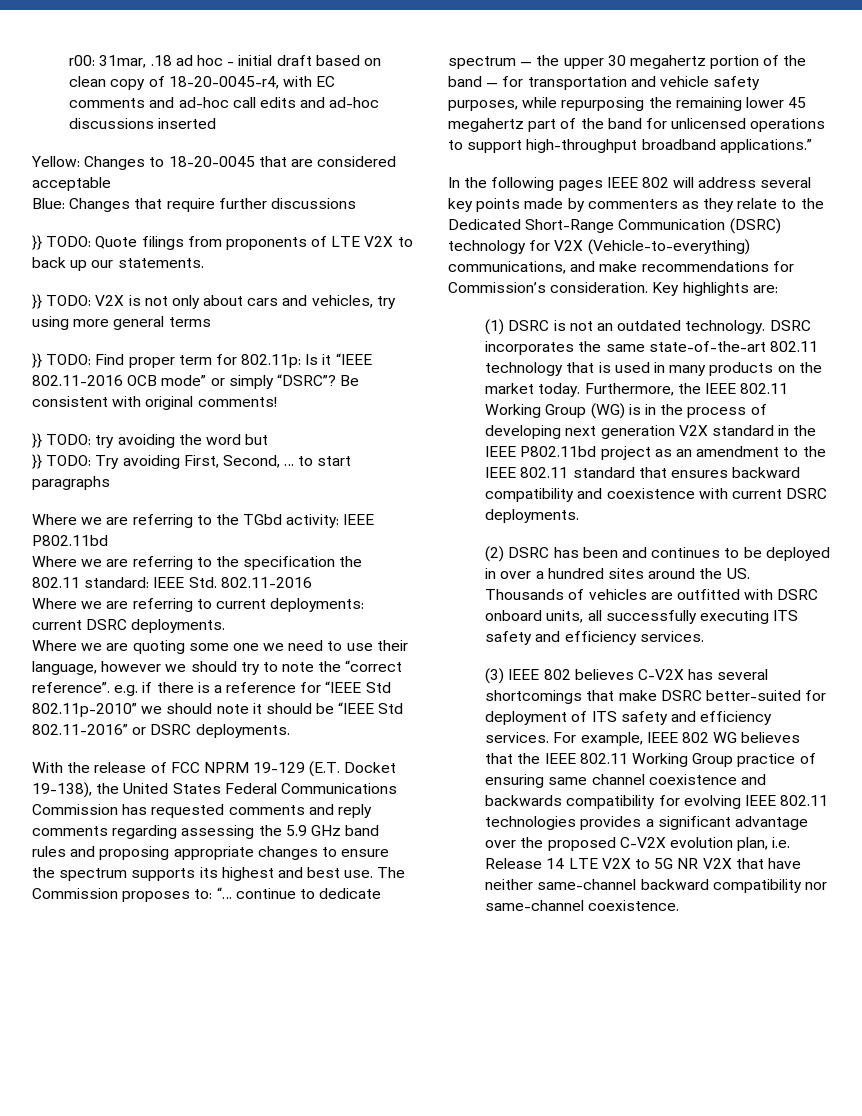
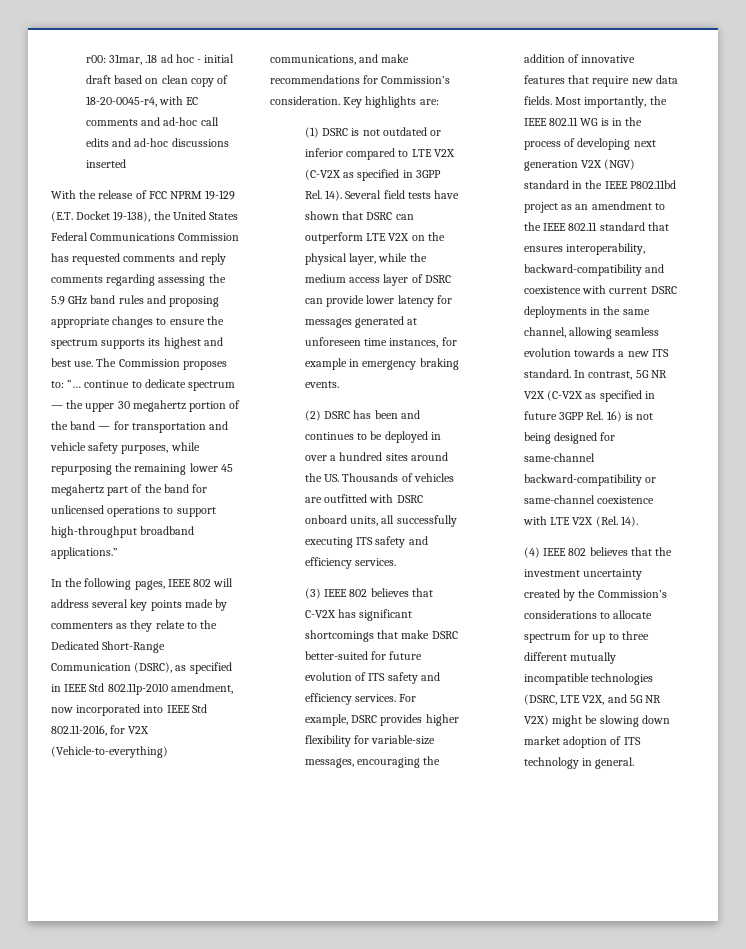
[31,156,397,170] [32,177,111,191] [32,198,356,212] [32,235,413,250] [32,257,204,271] [32,294,396,309] [32,316,211,330] [32,353,372,368] [32,374,360,389] [32,396,277,410] [32,433,269,448] [32,454,352,469] [32,476,110,490] [32,514,375,528] [32,535,108,546] [32,556,363,570] [32,577,312,588] [32,598,365,612] [32,619,226,633] [32,640,408,654] [32,660,403,675] [32,681,391,696] [32,702,404,717] [32,724,290,738] // Yellow: Changes to 18-20-0045 that are considered acceptable // Blue: Changes that require further discussions // }} TODO: Quote filings from proponents of LTE V2X to back up our statements. // }} TODO: V2X is not only about cars and vehicles, try using more general terms // }} TODO: Find proper term for 802.11p: Is it “IEEE 802.11-2016 OCB mode” or simply “DSRC”? Be consistent with original comments! // }} TODO: try avoiding the word but // }} TODO: Try avoiding First, Second, … to start paragraphs // Where we are referring to the TGbd activity: IEEE P802.11bd // Where we are referring to the specification the 802.11 standard: IEEE Std. 802.11-2016 // Where we are referring to current deployments: current DSRC deployments. // Where we are quoting some one we need to use their language, however we should try to note the “correct reference”. e.g. if there is a reference for “IEEE Std 802.11p-2010” we should note it should be “IEEE Std 802.11-2016” or DSRC deployments. -> (126, 163) none
[558,180,603,191] pages -> [134,580,165,590] pages,
[729,218,781,234] [448,240,526,254] (DSRC) technology -> [134,662,232,674] [51,683,233,695] [51,704,207,716] [51,725,107,736] (DSRC), as specified in IEEE Std 802.11p-2010 amendment, now incorporated into IEEE Std 802.11-2016,
[596,320,811,334] [485,341,818,355] [485,362,822,376] [485,383,789,397] [485,403,767,419] [485,425,817,439] [485,446,826,460] [485,467,801,478] [485,488,828,502] [485,509,580,523] an outdated technology. DSRC incorporates the same state-of-the-art 802.11 technology that is used in many products on the market today. Furthermore, the IEEE 802.11 Working Group (WG) is in the process of developing next generation V2X standard in the IEEE P802.11bd project as an amendment to the IEEE 802.11 standard that ensures backward compatibility and coexistence with current DSRC deployments. -> [382,127,442,136] [304,148,455,160] [304,169,441,181] [304,190,460,201] [304,211,414,220] [304,232,445,244] [304,253,427,265] [304,274,451,286] [304,295,452,307] [304,316,418,328] [304,337,457,348] [304,358,459,370] [304,381,339,388] outdated or inferior compared to LTE V2X (C-V2X as specified in 3GPP Rel. 14). Several field tests have shown that DSRC can outperform LTE V2X on the physical layer, while the medium access layer of DSRC can provide lower latency for messages generated at unforeseen time instances, for example in emergency braking events.
(634, 674) none -> [411,588,433,597] that
[717,669,769,680] several -> [359,609,413,621] significant
[485,711,568,725] deployment -> [389,651,423,660] [304,672,352,681] future evolution
[646,732,738,743] IEEE 802 WG -> [351,714,459,726] [304,735,436,747] [304,756,441,768] [523,54,636,63] [523,75,678,87] [523,96,667,108] [523,117,643,126] [523,138,656,150] [523,159,636,171] [523,180,676,189] [523,201,665,213] [523,222,669,231] [523,243,646,255] [523,264,665,276] [523,285,677,294] [523,306,650,318] [523,327,660,339] [523,348,669,357] [523,369,667,380] [523,390,655,402] [523,411,654,422] [523,432,616,444] [523,453,595,462] [523,474,657,486] [523,495,655,504] [522,516,638,527] [523,547,587,558] DSRC provides higher flexibility for variable-size messages, encouraging the addition of innovative features that require new data fields. Most importantly, the IEEE 802.11 WG is in the process of developing next generation V2X (NGV) standard in the IEEE P802.11bd project as an amendment to the IEEE 802.11 standard that ensures interoperability, backward-compatibility and coexistence with current DSRC deployments in the same channel, allowing seamless evolution towards a new ITS standard. In contrast, 5G NR V2X (C-V2X as specified in future 3GPP Rel. 16) is not being designed for same-channel backward-compatibility or same-channel coexistence with LTE V2X (Rel. 14). // (4) IEEE 802
[544,753,816,767] [485,774,766,788] [485,795,829,809] [485,816,808,830] [485,837,791,851] [485,858,801,869] [485,879,827,893] [485,900,680,911] IEEE 802.11 Working Group practice of ensuring same channel coexistence and backwards compatibility for evolving IEEE 802.11 technologies provides a significant advantage over the proposed C-V2X evolution plan, i.e. Release 14 LTE V2X to 5G NR V2X that have neither same-channel backward compatibility nor same-channel coexistence. -> [523,569,643,580] [523,589,667,601] [523,610,653,619] [523,631,649,643] [523,652,617,664] [523,673,654,685] [523,694,662,705] [523,715,670,727] [523,736,641,748] [523,757,635,769] investment uncertainty created by the Commission’s considerations to allocate spectrum for up to three different mutually incompatible technologies (DSRC, LTE V2X, and 5G NR V2X) might be slowing down market adoption of ITS technology in general.

